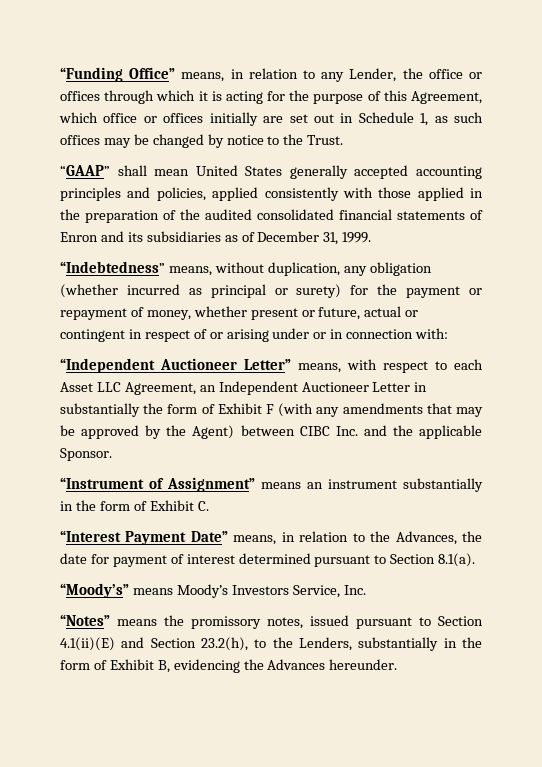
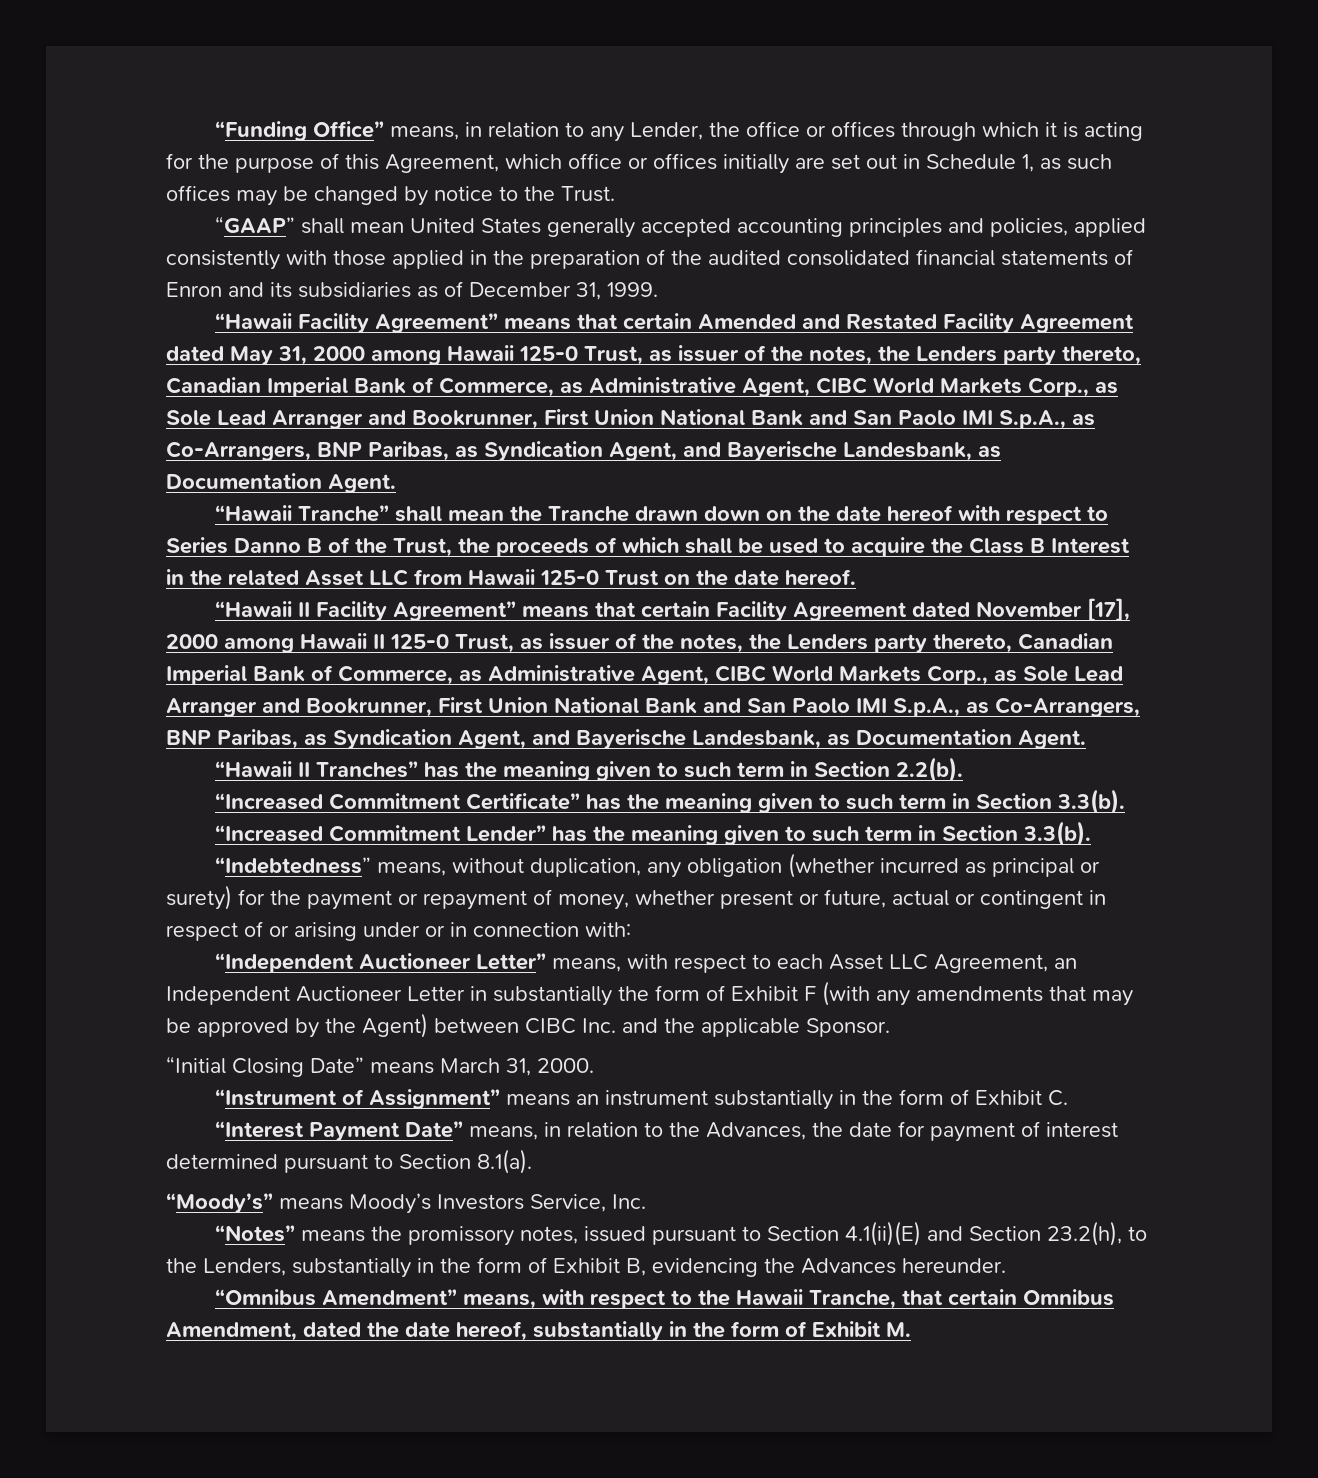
(372, 237) none -> [214,313,1134,333] [166,345,1141,365] [166,377,1118,397] [166,409,1095,429] [166,441,1001,461] [166,473,396,493] [214,505,1108,525] [166,537,1130,557] [166,569,856,586] [214,598,1130,621] [166,633,1113,653] [166,665,1123,685] [166,697,1140,717] [166,729,1086,749] [214,757,963,782] [214,789,1125,814] [214,821,1091,846] // “Hawaii Facility Agreement” means that certain Amended and Restated Facility Agreement dated May 31, 2000 among Hawaii 125-0 Trust, as issuer of the notes, the Lenders party thereto, Canadian Imperial Bank of Commerce, as Administrative Agent, CIBC World Markets Corp., as Sole Lead Arranger and Bookrunner, First Union National Bank and San Paolo IMI S.p.A., as Co-Arrangers, BNP Paribas, as Syndication Agent, and Bayerische Landesbank, as Documentation Agent. // “Hawaii Tranche” shall mean the Tranche drawn down on the date hereof with respect to Series Danno B of the Trust, the proceeds of which shall be used to acquire the Class B Interest in the related Asset LLC from Hawaii 125-0 Trust on the date hereof. // “Hawaii II Facility Agreement” means that certain Facility Agreement dated November [17], 2000 among Hawaii II 125-0 Trust, as issuer of the notes, the Lenders party thereto, Canadian Imperial Bank of Commerce, as Administrative Agent, CIBC World Markets Corp., as Sole Lead Arranger and Bookrunner, First Union National Bank and San Paolo IMI S.p.A., as Co-Arrangers, BNP Paribas, as Syndication Agent, and Bayerische Landesbank, as Documentation Agent. // “Hawaii II Tranches” has the meaning given to such term in Section 2.2(b). // “Increased Commitment Certificate” has the meaning given to such term in Section 3.3(b). // “Increased Commitment Lender” has the meaning given to such term in Section 3.3(b).
(112, 454) none -> [166,1056,594,1077] // “Initial Closing Date” means March 31, 2000.
(398, 664) none -> [214,1289,1114,1309] [166,1321,911,1341] // “Omnibus Amendment” means, with respect to the Hawaii Tranche, that certain Omnibus Amendment, dated the date hereof, substantially in the form of Exhibit M.

